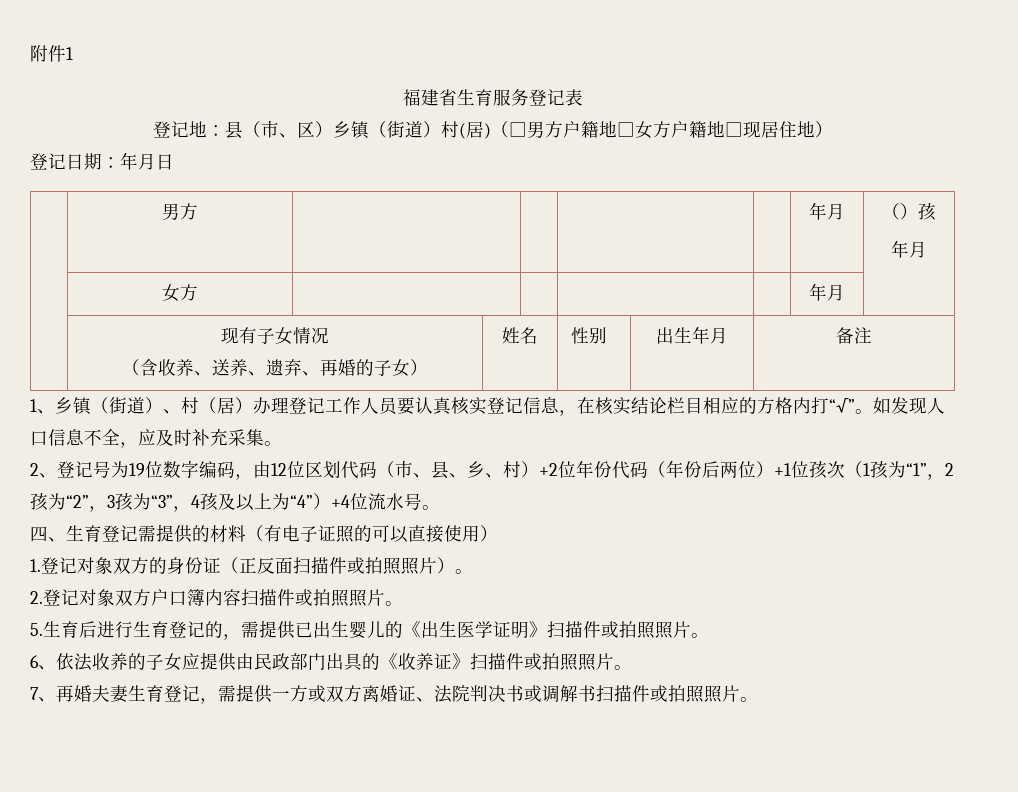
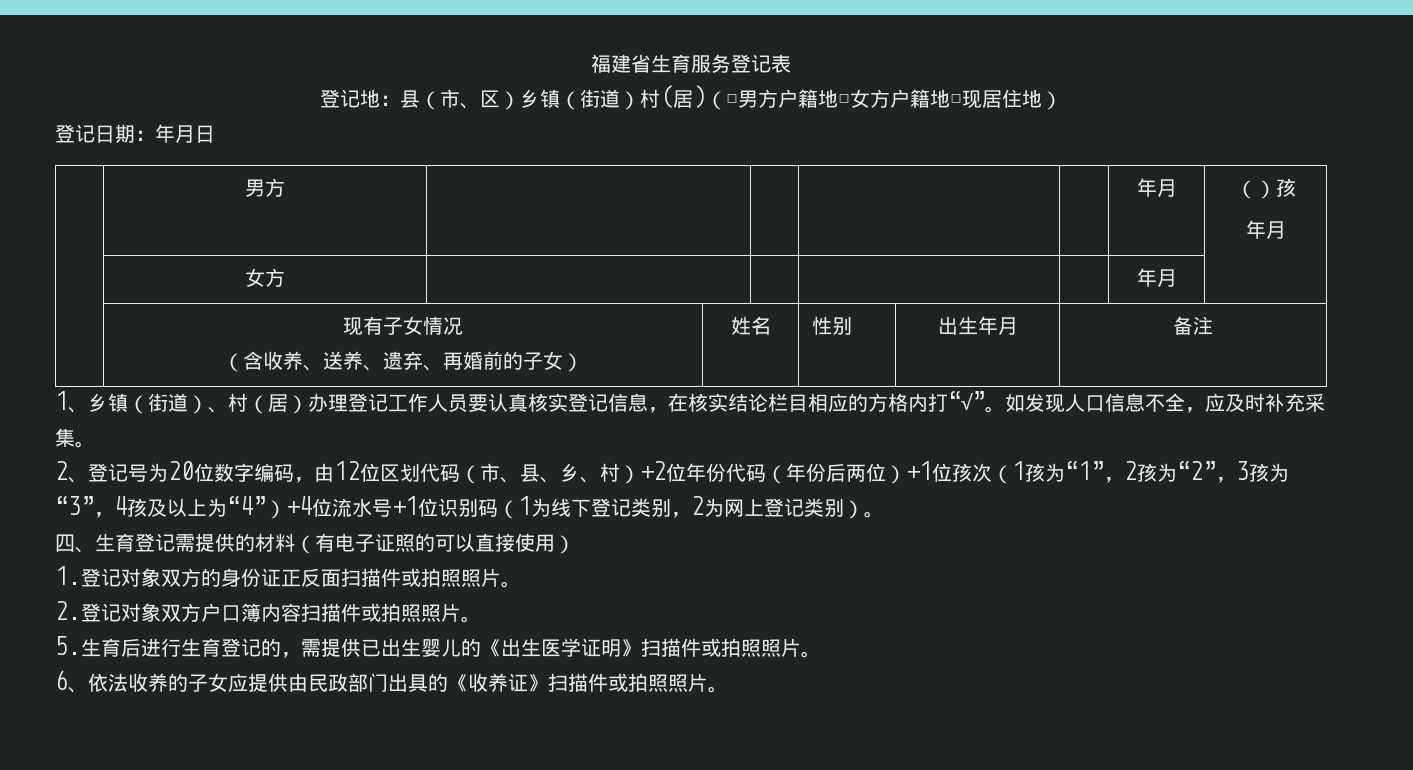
[30,45,73,62] 附件1 // -> (591, 63) none
(356, 367) none -> [483,351,503,370] 前
[129,463,145,476] 19 -> [168,461,194,480] 20
(422, 501) none -> [392,496,864,519] +1位识别码（1为线下登记类别，2为网上登记类别）
[221,557,239,574] （ -> (281, 577) none
[437,557,455,574] ） -> (501, 577) none
[30,684,758,704] // 7、再婚夫妻生育登记，需提供一方或双方离婚证、法院判决书或调解书扫描件或拍照照片。 -> (728, 689) none

